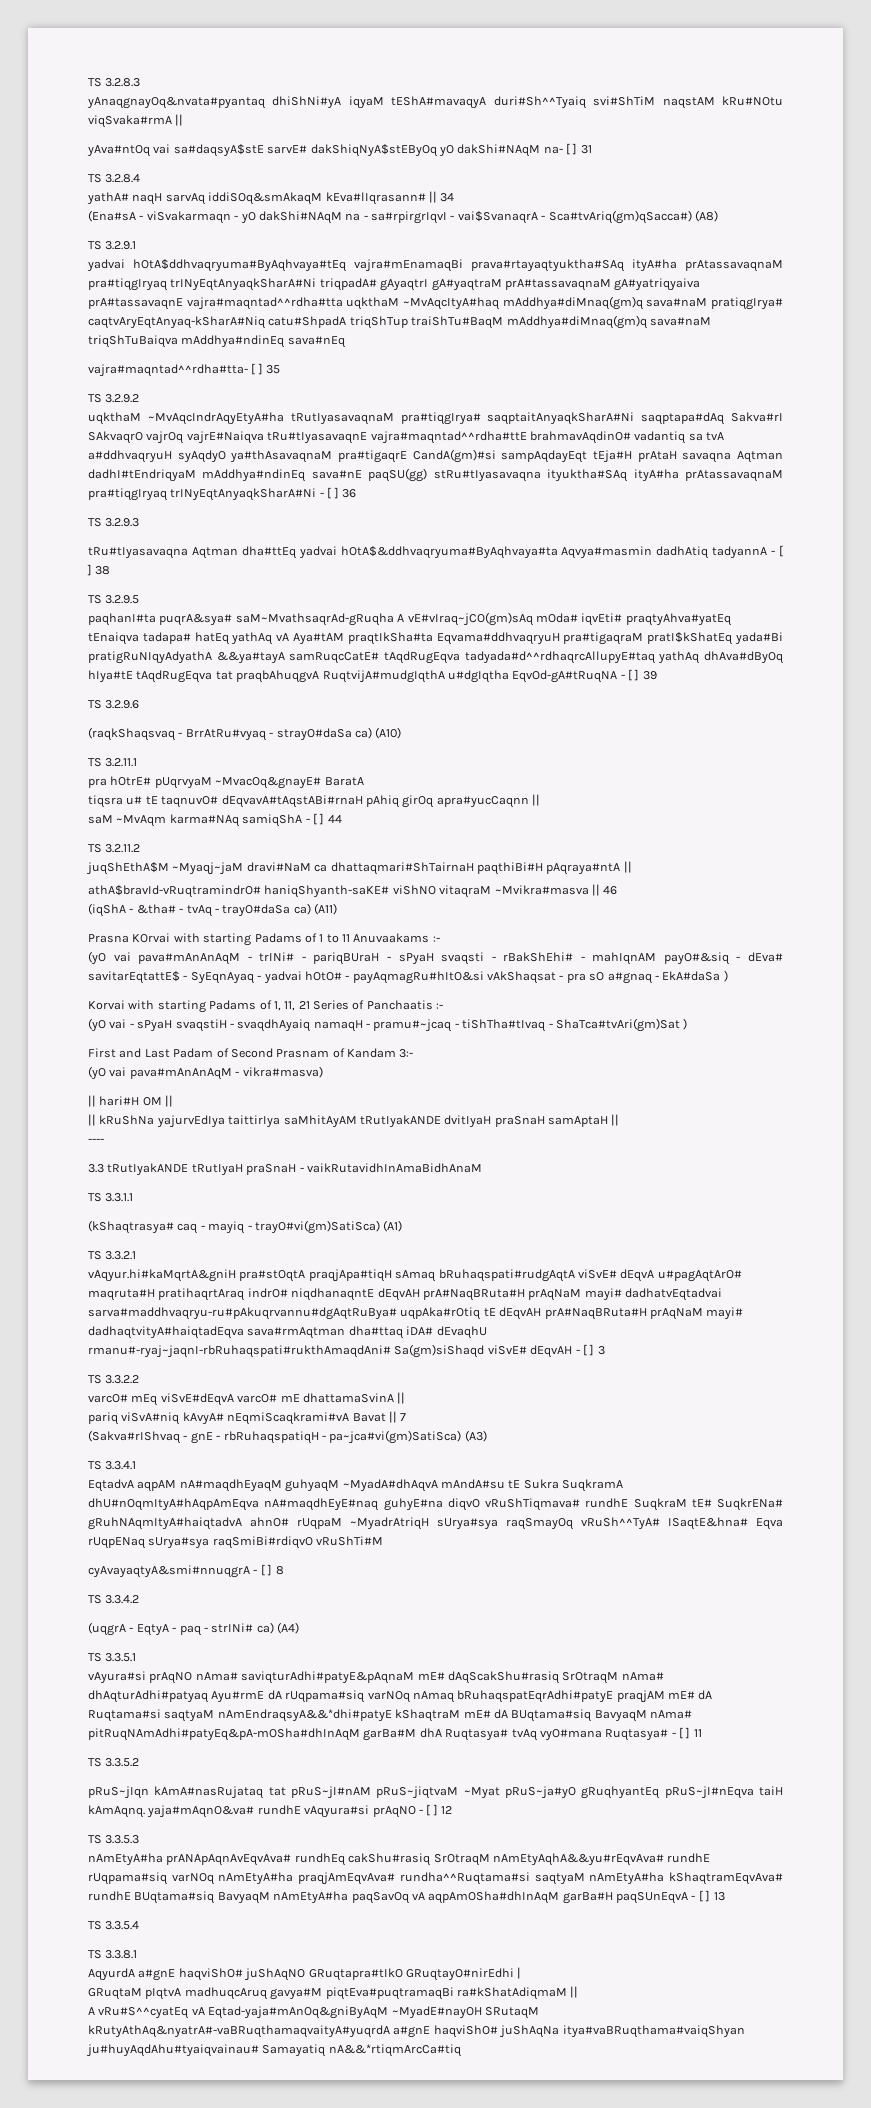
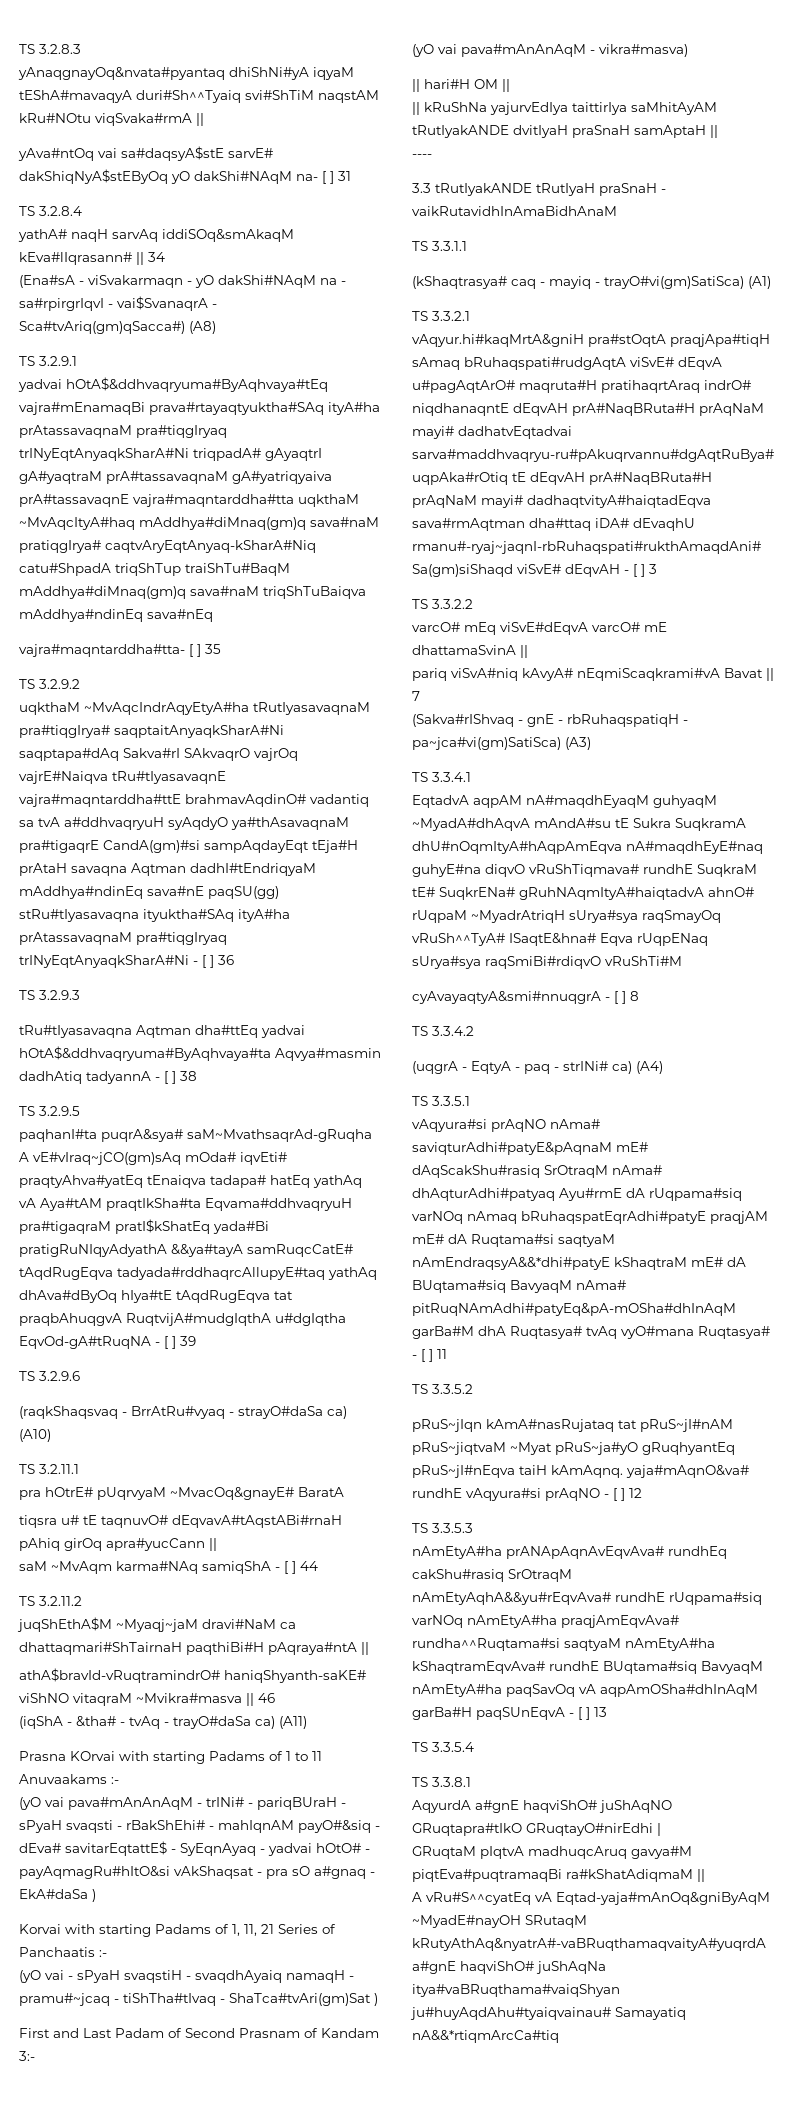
[133,259,346,272] hOtA$ddhvaqryuma#ByAqhvaya#tEq -> [66,377,328,392] hOtA$&ddhvaqryuma#ByAqhvaya#tEq
[186,297,343,310] vajra#maqntad^^rdha#tta -> [133,494,294,507] vajra#maqntarddha#tta
[88,364,248,377] vajra#maqntad^^rdha#tta- -> [19,644,185,657] vajra#maqntarddha#tta-
[370,431,527,444] vajra#maqntad^^rdha#ttE -> [19,794,181,807] vajra#maqntarddha#ttE
[464,651,655,664] tadyada#d^^rdhaqrcAllupyE#taq -> [117,1267,325,1280] tadyada#rddhaqrcAllupyE#taq
[436,796,529,808] apra#yucCaqnn -> [106,1538,205,1551] apra#yucCann
[88,1269,236,1282] vAqyur.hi#kaMqrtA&gniH -> [412,334,584,347] vAqyur.hi#kaqMrtA&gniH
[88,1671,146,1684] vAyura#si -> [412,1119,487,1132] vAqyura#si

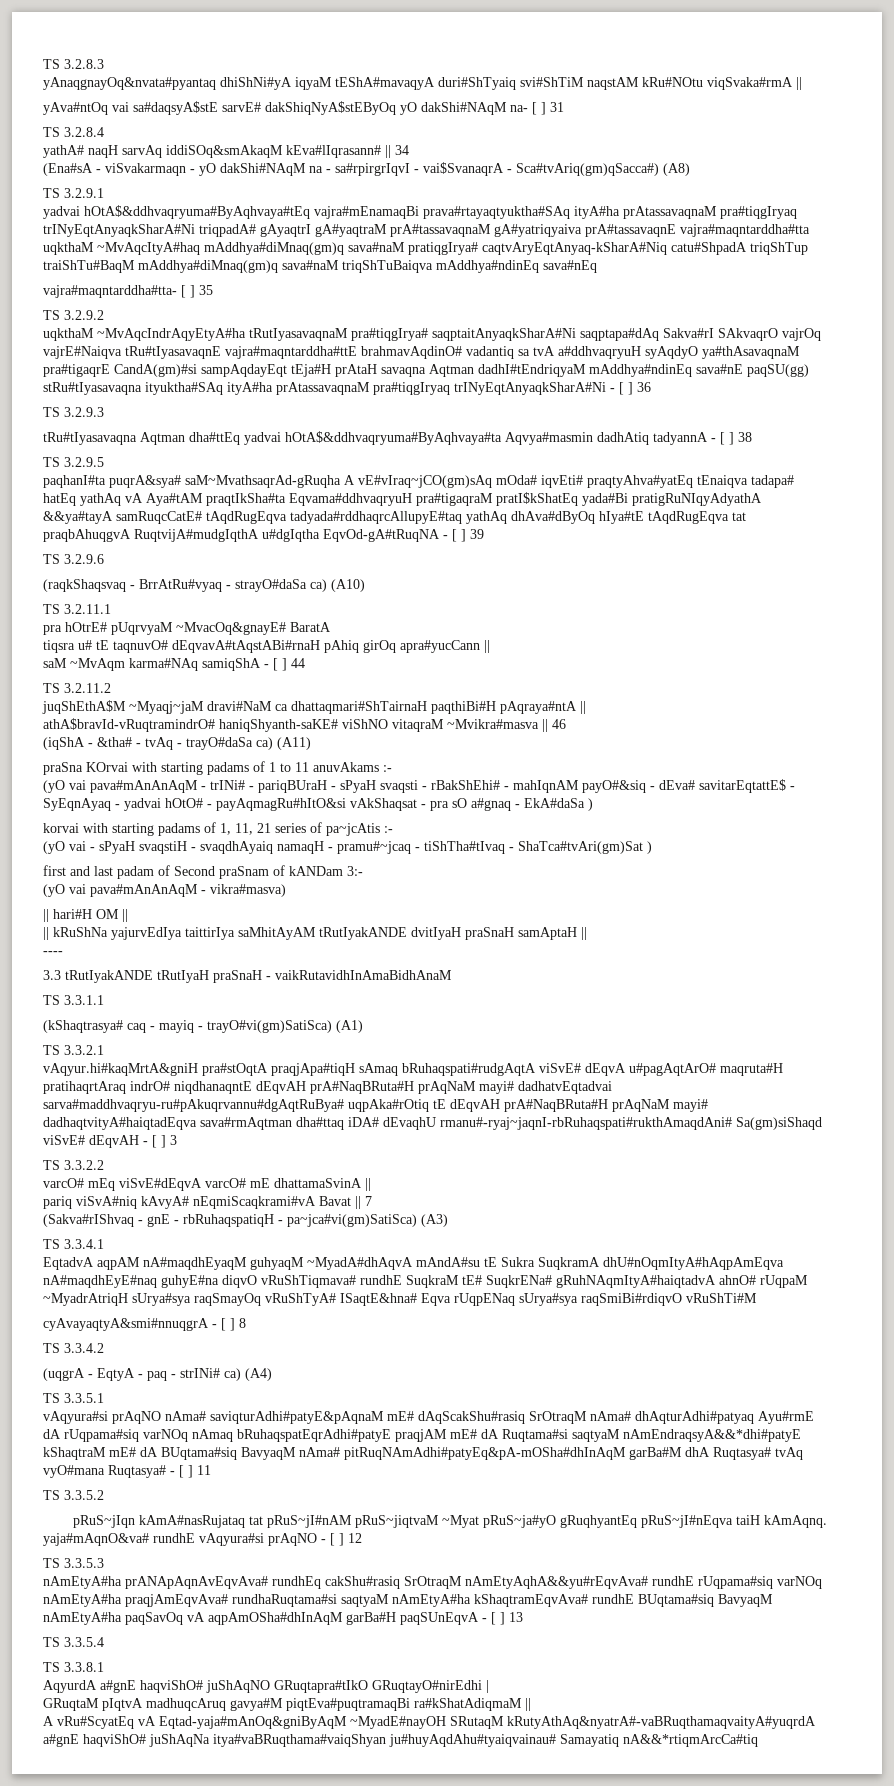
[136,90,241,103] duri#Sh^^Tyaiq -> [438,77,516,90] duri#ShTyaiq
[19,1751,66,1761] Prasna -> [43,762,83,775] praSna
[209,1751,265,1761] Padams -> [207,762,249,775] padams
[19,1774,107,1784] Anuvaakams -> [313,762,379,772] anuvAkams
[19,1924,211,1937] Korvai with starting Padams -> [43,823,200,836] korvai with starting padams
[278,1924,336,1934] [19,1947,95,1957] Series of Panchaatis -> [275,822,380,836] series of pa~jcAtis
[19,2028,379,2038] First and Last Padam of Second Prasnam of Kandam -> [43,865,343,879] first and last padam of Second praSnam of kANDam
[412,933,505,946] vRuSh^^TyA# -> [265,1293,336,1306] vRuShTyA#
[412,1638,560,1651] rundha^^Ruqtama#si -> [232,1594,337,1607] rundhaRuqtama#si
[426,1892,531,1905] vRu#S^^cyatEq -> [57,1716,134,1729] vRu#ScyatEq

